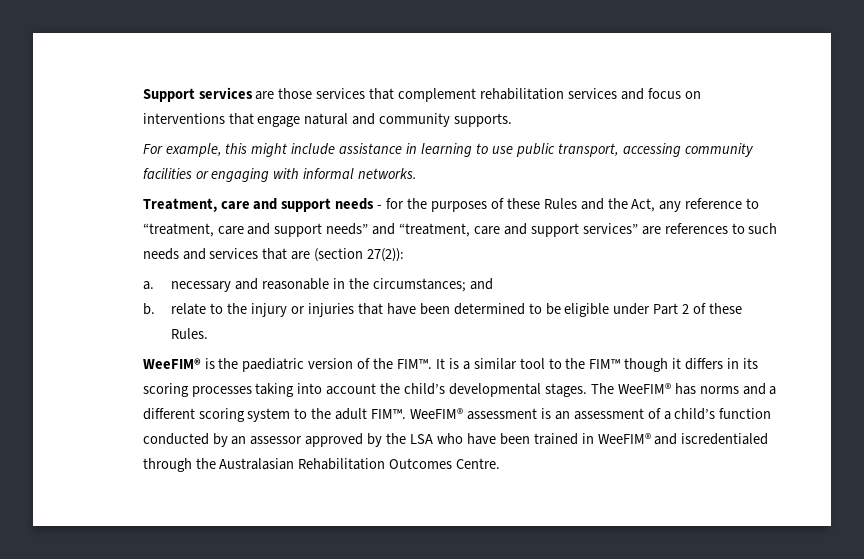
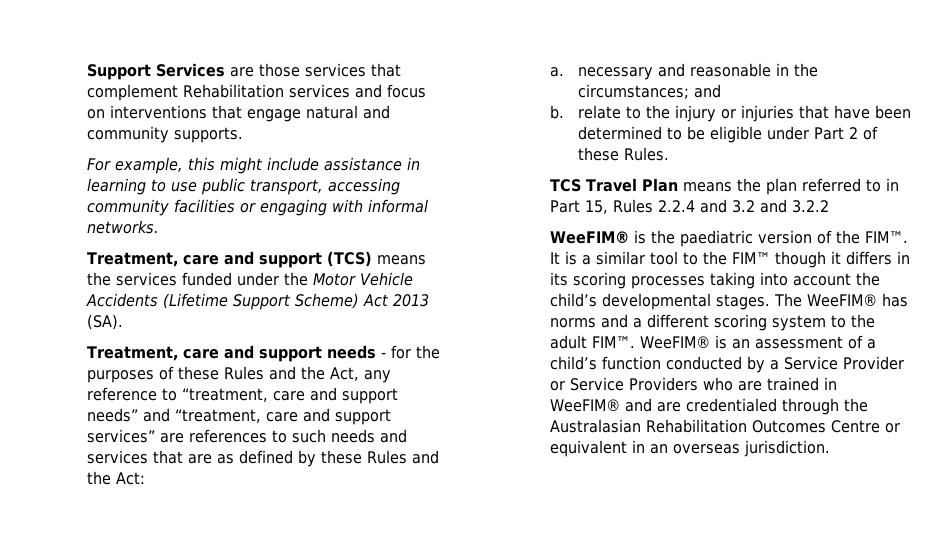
[142,87,253,102] Support services -> [86,63,225,80] Support Services
[480,88,565,100] rehabilitation -> [182,84,284,98] Rehabilitation
(418, 173) none -> [86,251,426,268] [86,272,413,286] [85,293,429,310] [86,314,123,330] // Treatment, care and support (TCS) means the services funded under the Motor Vehicle Accidents (Lifetime Support Scheme) Act 2013 (SA).
[314,248,405,262] (section 27(2)): -> [216,450,439,467] [86,471,145,485] as defined by these Rules and the Act:
(209, 333) none -> [549,178,899,195] [549,199,829,214] // TCS Travel Plan means the plan referred to in Part 15, Rules 2.2.4 and 3.2 and 3.2.2
[466,408,537,420] assessment -> (710, 342) none
[231,433,530,447] an assessor approved by the LSA who have been -> [769,356,904,370] [549,377,762,391] a Service Provider or Service Providers who are
[681,433,769,445] iscredentialed -> [656,398,777,412] are credentialed
[456,458,501,469] Centre. -> [830,420,900,433] [549,440,830,457] Centre or equivalent in an overseas jurisdiction.

